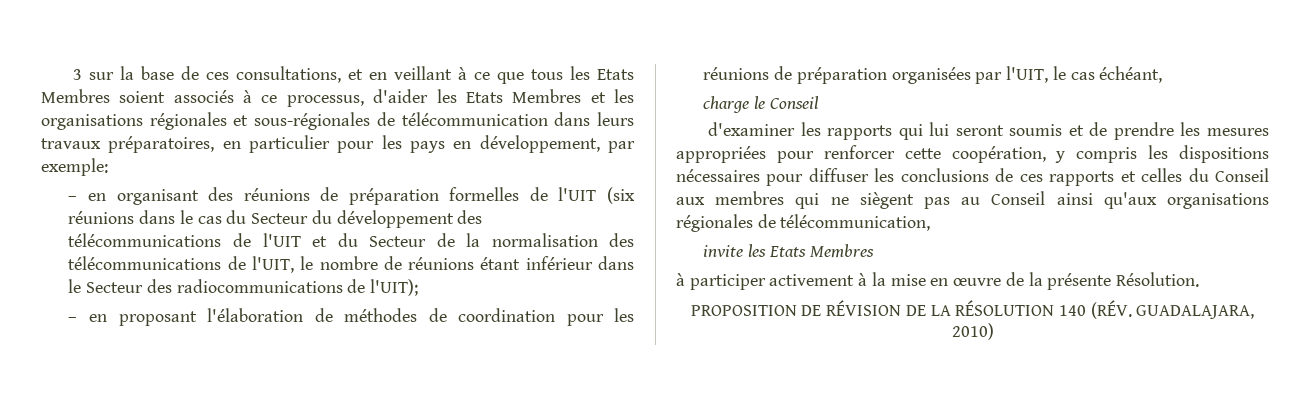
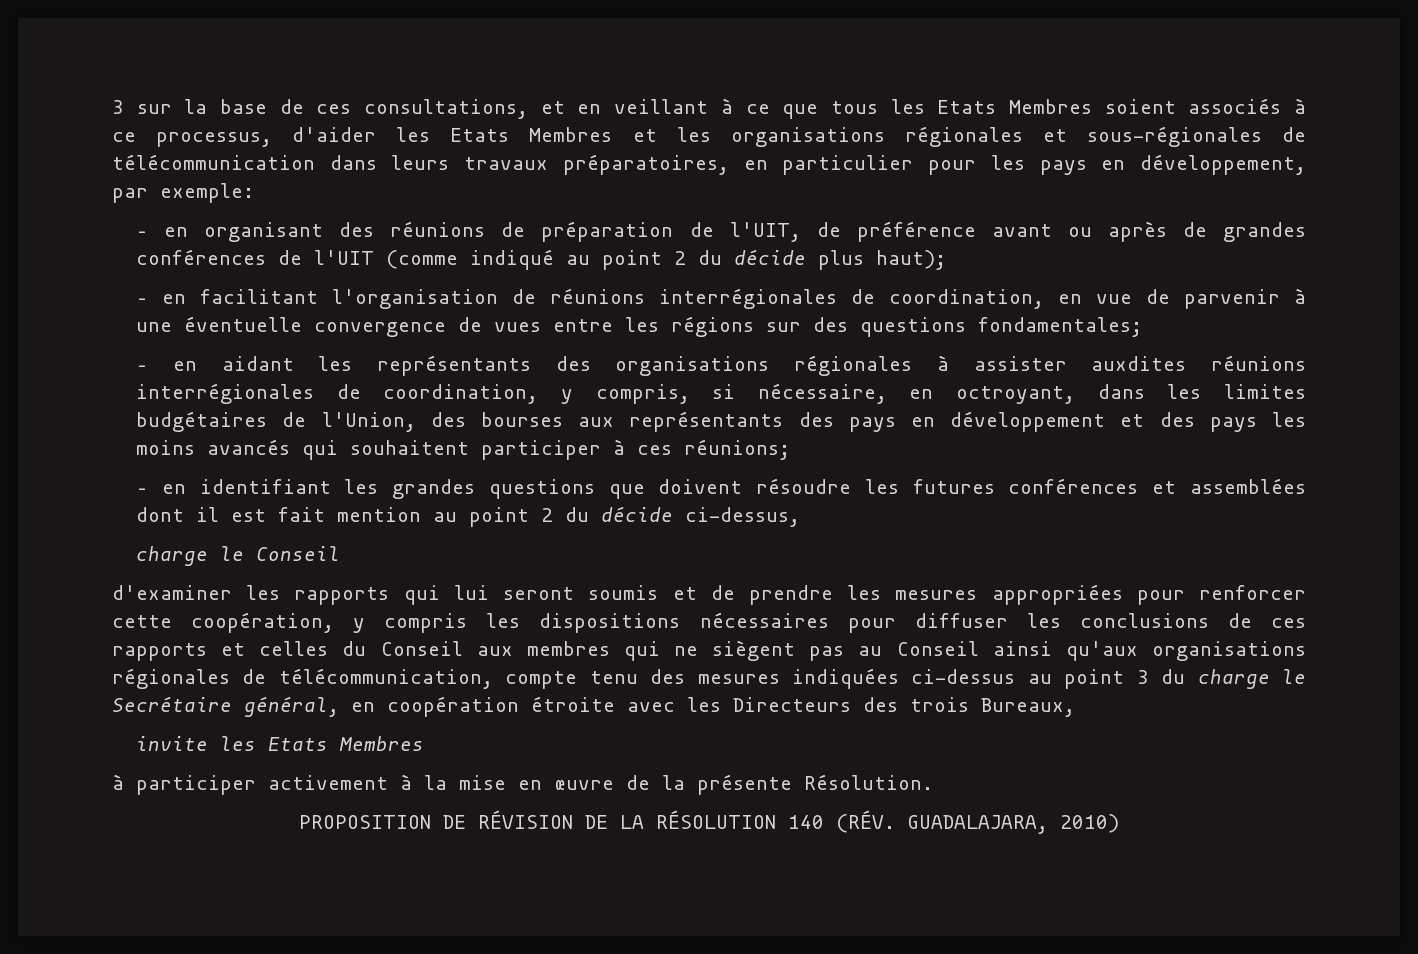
[449,187,636,204] [68,210,483,228] [68,233,635,247] [68,256,635,273] [68,279,419,296] [68,308,634,326] [703,66,1163,84] formelles de l'UIT (six réunions dans le cas du Secteur du développement des télécommunications de l'UIT et du Secteur de la normalisation des télécommunications de l'UIT, le nombre de réunions étant inférieur dans le Secteur des radiocommunications de l'UIT); // – en proposant l'élaboration de méthodes de coordination pour les réunions de préparation organisées par l'UIT, le cas échéant, -> [689,221,1306,242] [136,249,947,270] [136,288,1306,309] [136,316,1143,337] [136,355,1306,376] [136,383,1306,404] [136,411,1307,432] [136,439,791,460] [136,478,1306,499] [136,506,801,527] de l'UIT, de préférence avant ou après de grandes conférences de l'UIT (comme indiqué au point 2 du décide plus haut); // – en facilitant l'organisation de réunions interrégionales de coordination, en vue de parvenir à une éventuelle convergence de vues entre les régions sur des questions fondamentales; // – en aidant les représentants des organisations régionales à assister auxdites réunions interrégionales de coordination, y compris, si nécessaire, en octroyant, dans les limites budgétaires de l'Union, des bourses aux représentants des pays en développement et des pays les moins avancés qui souhaitent participer à ces réunions; // – en identifiant les grandes questions que doivent résoudre les futures conférences et assemblées dont il est fait mention au point 2 du décide ci-dessus,
(931, 222) none -> [505,668,1306,689] [112,696,1075,717] compte tenu des mesures indiquées ci-dessus au point 3 du charge le Secrétaire général, en coopération étroite avec les Directeurs des trois Bureaux,

